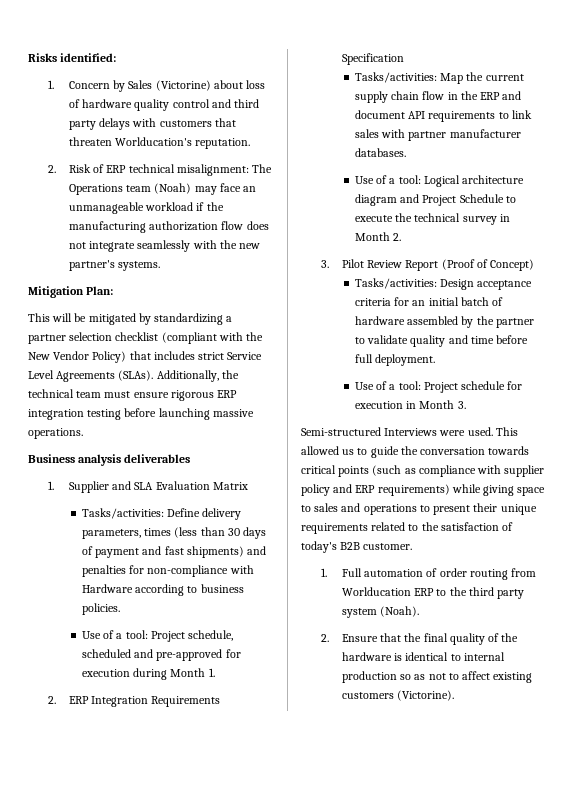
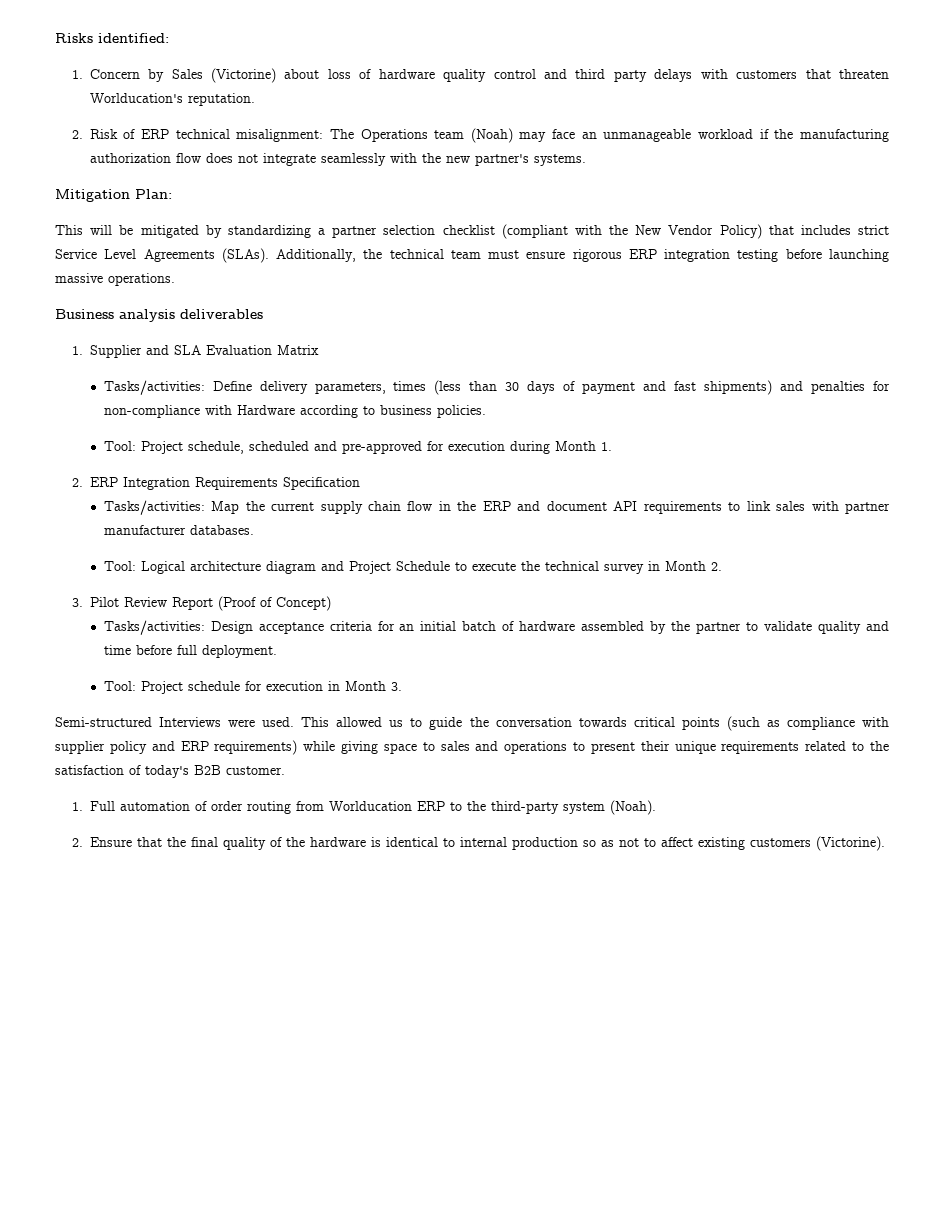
[81,630,148,639] Use of a tool: -> [103,441,136,451] Tool:
[354,175,421,184] Use of a tool: -> [103,561,136,571] Tool:
[354,381,421,390] Use of a tool: -> [103,681,136,691] Tool:
[468,587,524,599] third party -> [490,801,559,814] third-party

